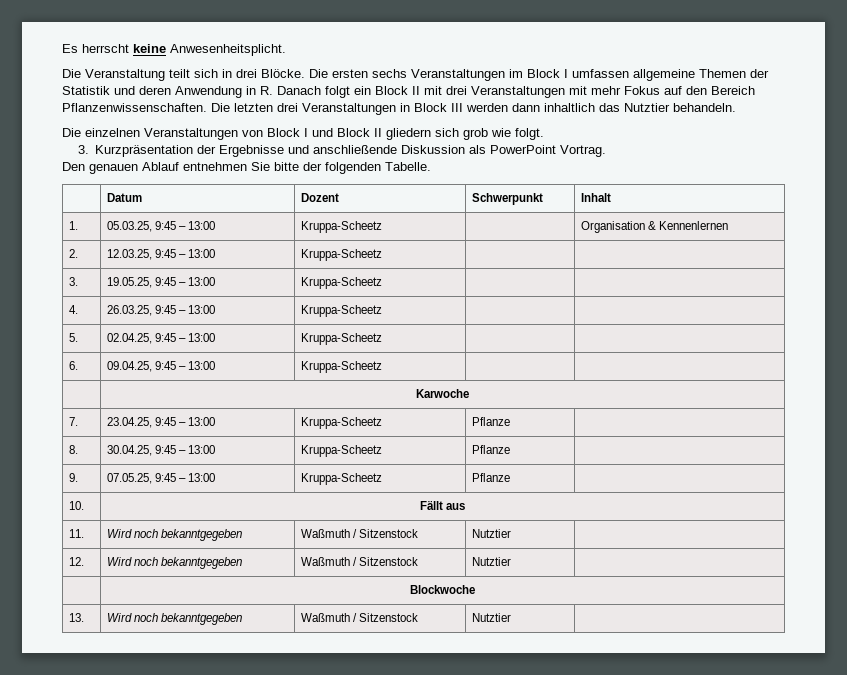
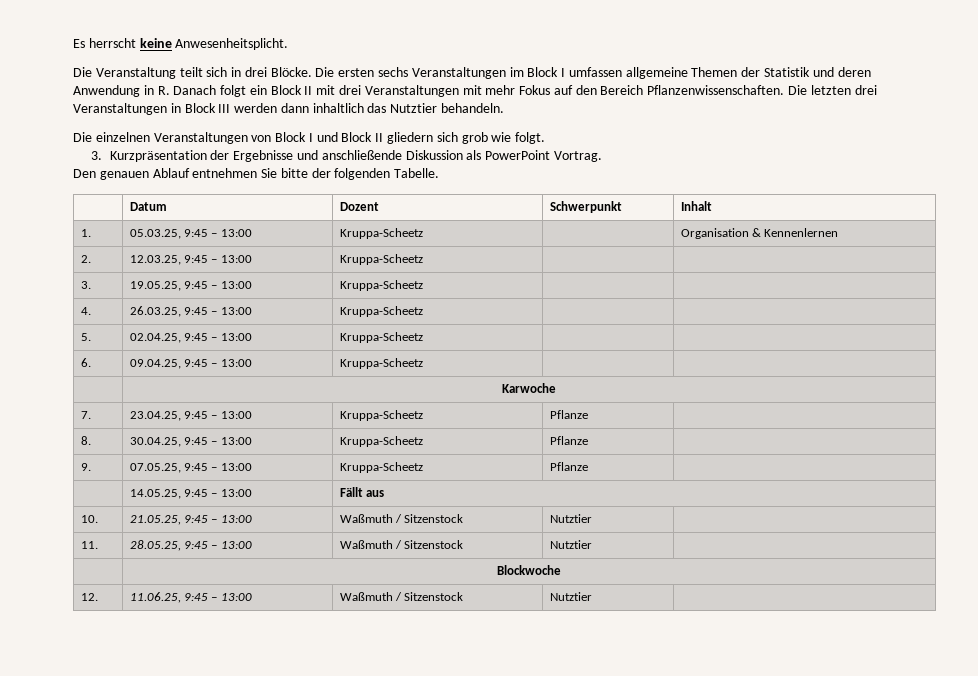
[68,501,84,510] [419,500,466,510] [68,529,84,538] [106,529,243,541] [300,529,419,538] [471,529,511,538] [68,557,84,566] [106,557,243,569] 10. | Fällt aus // 11. | Wird noch bekanntgegeben | Waßmuth / Sitzenstock | Nutztier | // 12. | Wird noch bekanntgegeben -> [129,489,252,499] [339,487,385,497] [80,515,98,523] [129,515,252,525] [339,514,464,523] [549,514,592,523] [80,541,98,549] [129,540,252,551] | 14.05.25, 9:45 – 13:00 | Fällt aus // 10. | 21.05.25, 9:45 – 13:00 | Waßmuth / Sitzenstock | Nutztier | // 11. | 28.05.25, 9:45 – 13:00
[68,613,84,622] [106,613,243,625] 13. | Wird noch bekanntgegeben -> [80,593,98,601] [129,592,252,603] 12. | 11.06.25, 9:45 – 13:00

